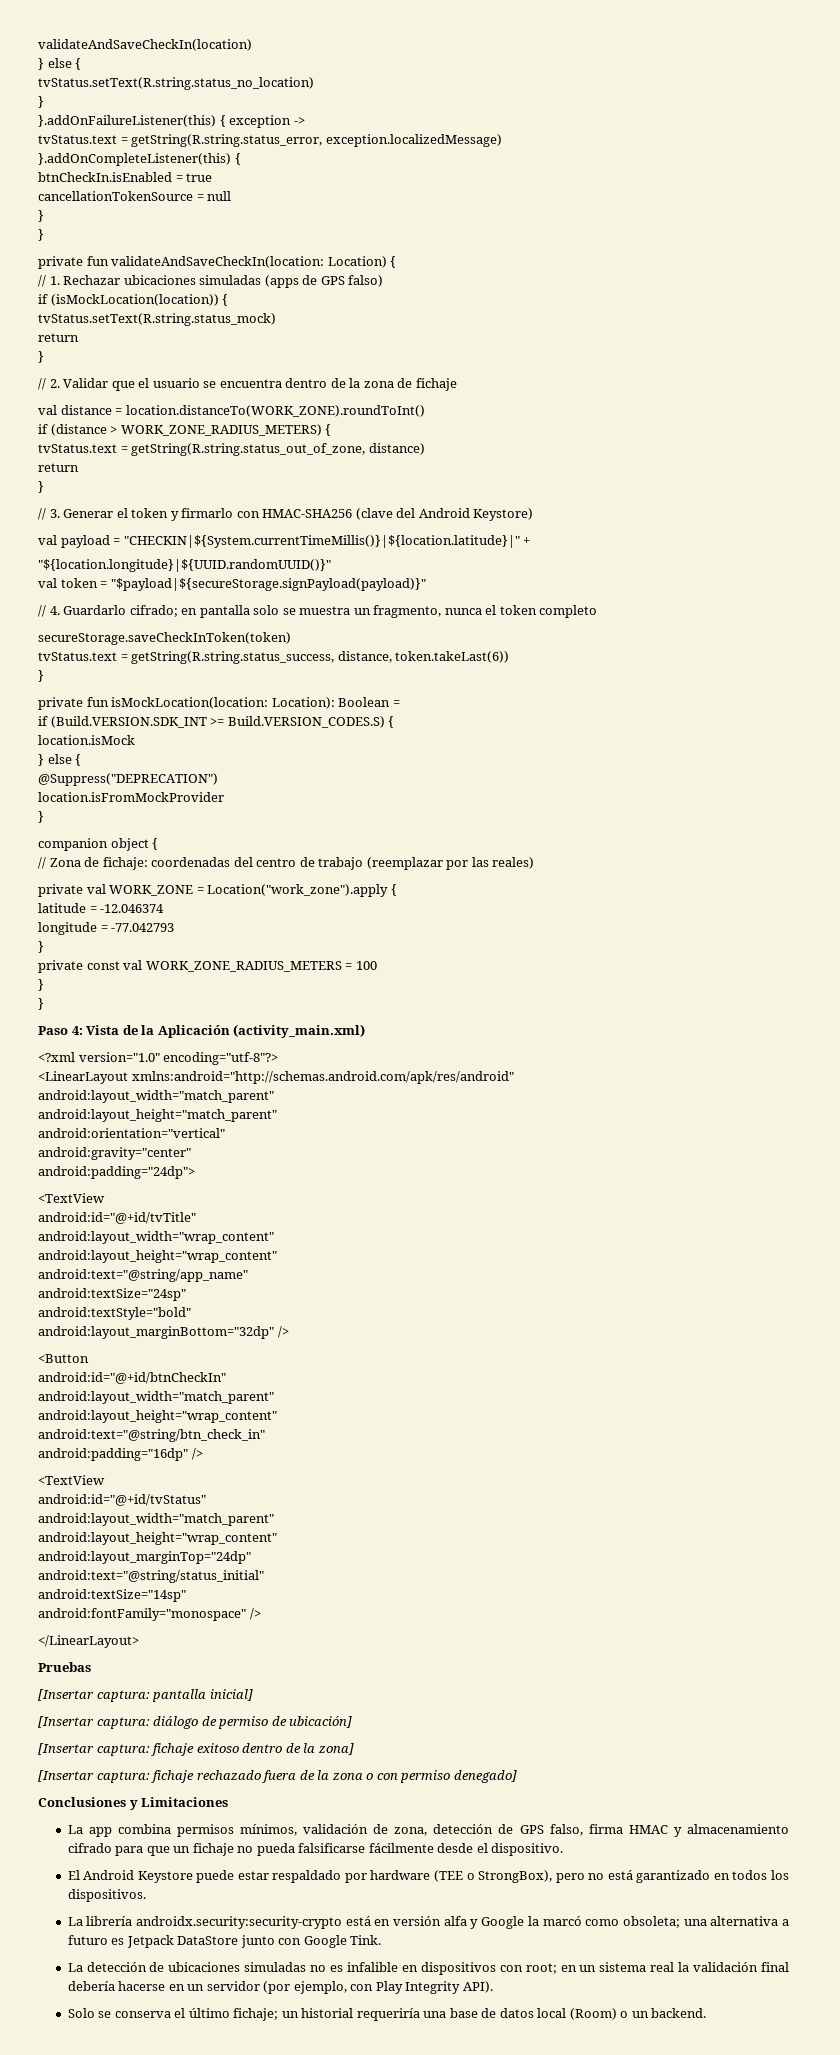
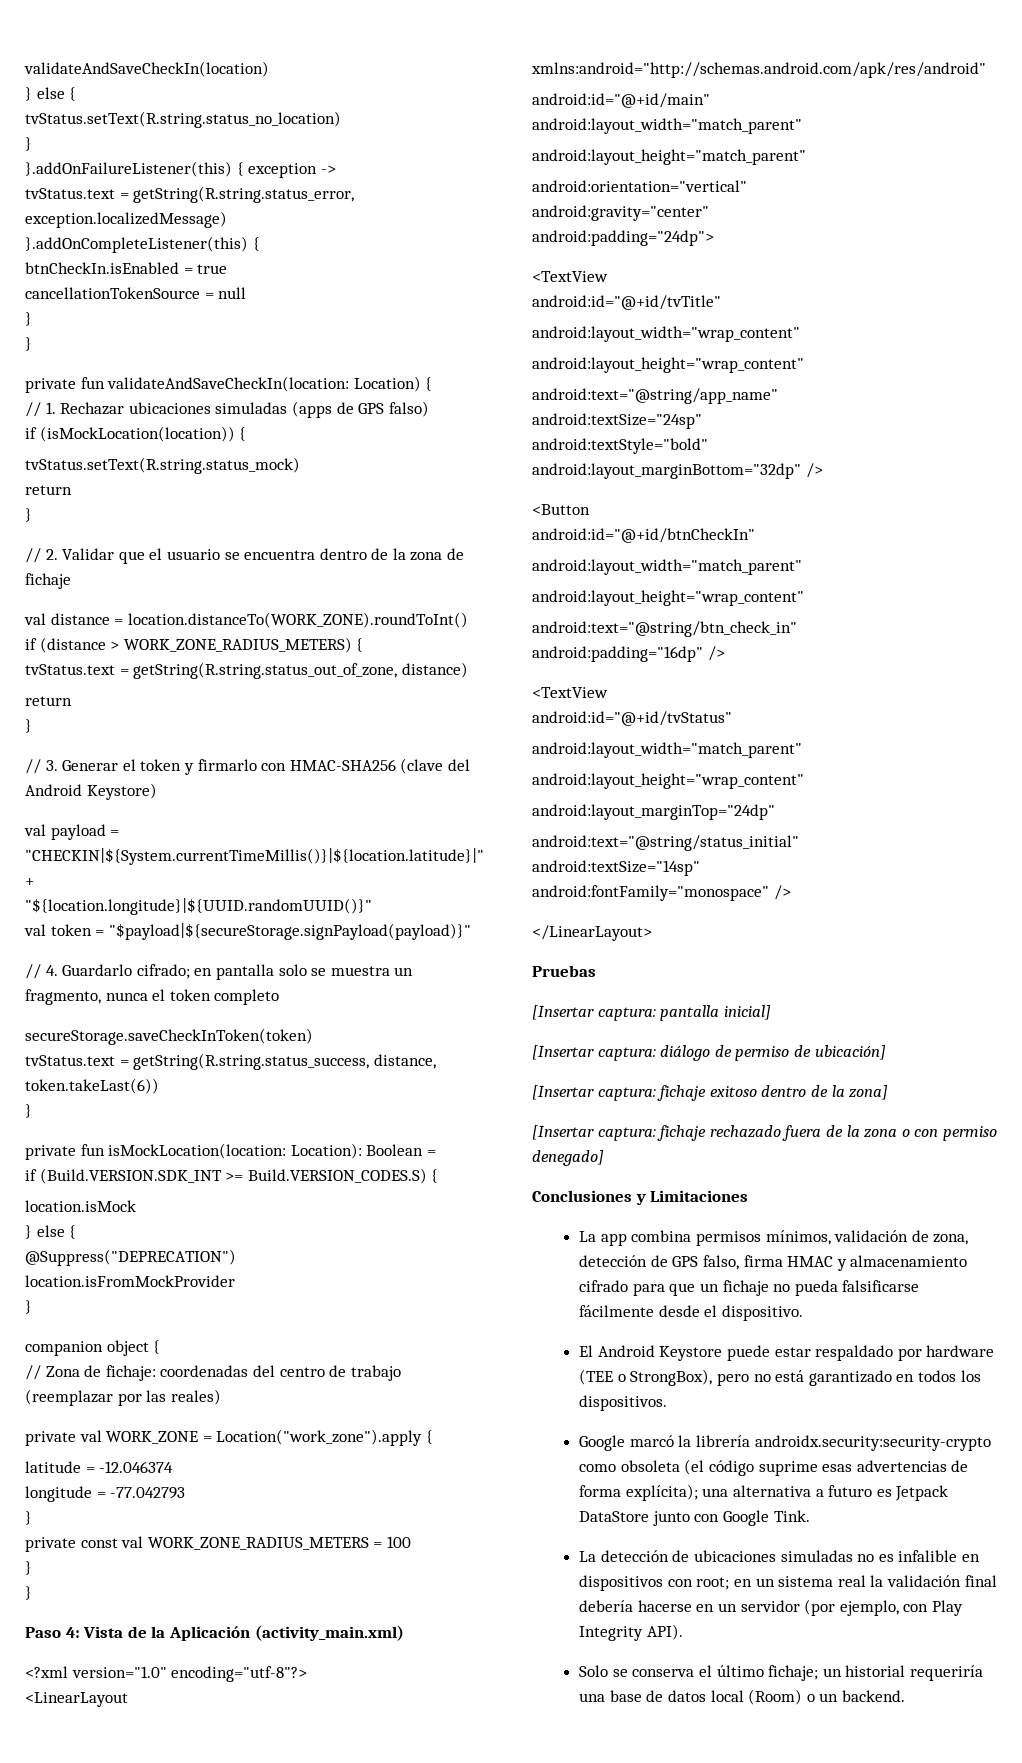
(514, 1077) none -> [532,93,710,108] // android:id="@+id/main"
[67,1916,680,1929] La librería androidx.security:security-crypto está en versión alfa y Google la marcó como obsoleta; -> [579,1435,991,1451] [579,1459,969,1476] [579,1484,698,1501] Google marcó la librería androidx.security:security-crypto como obsoleta (el código suprime esas advertencias de forma explícita);

